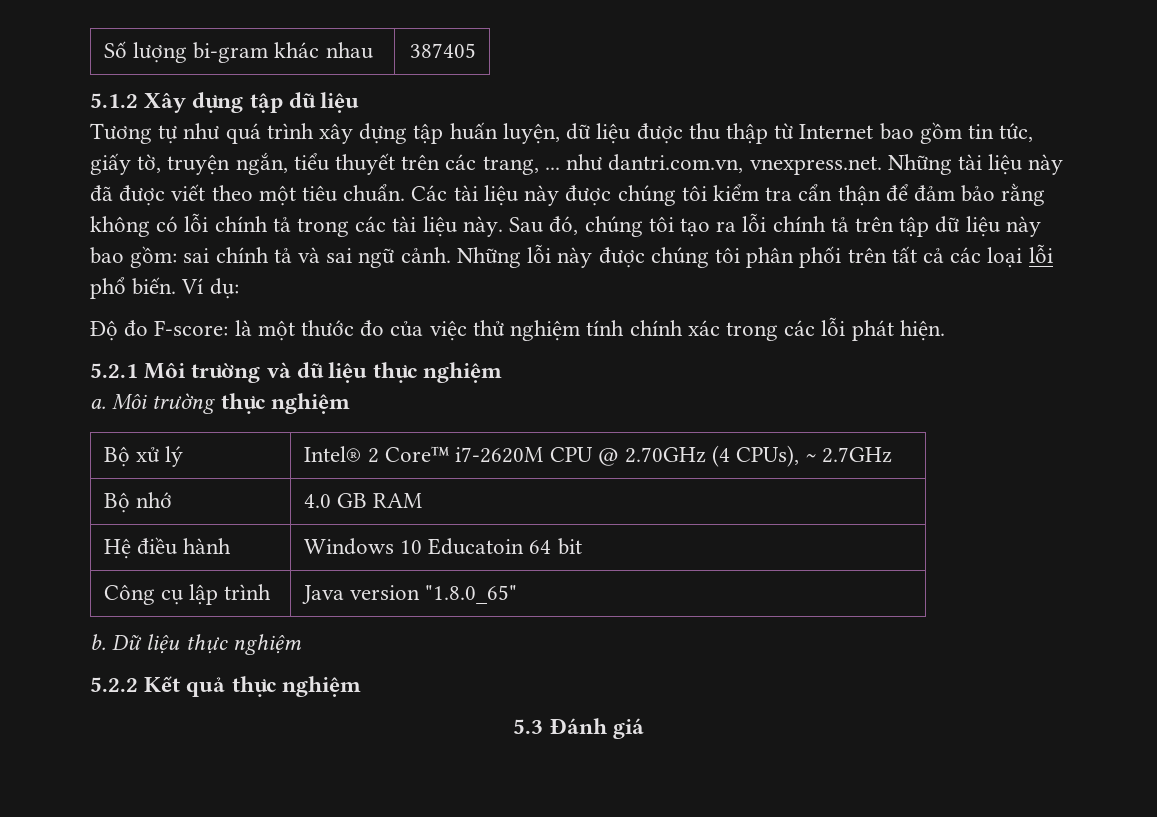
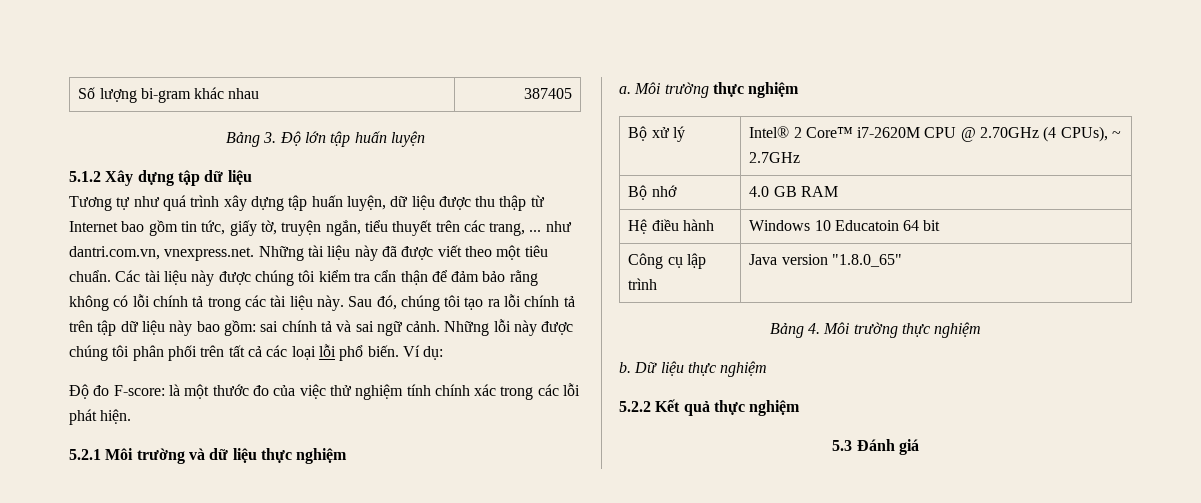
(477, 50) none -> [226,131,425,147] // Bảng 3. Độ lớn tập huấn luyện
(518, 594) none -> [769,322,982,338] // Bảng 4. Môi trường thực nghiệm

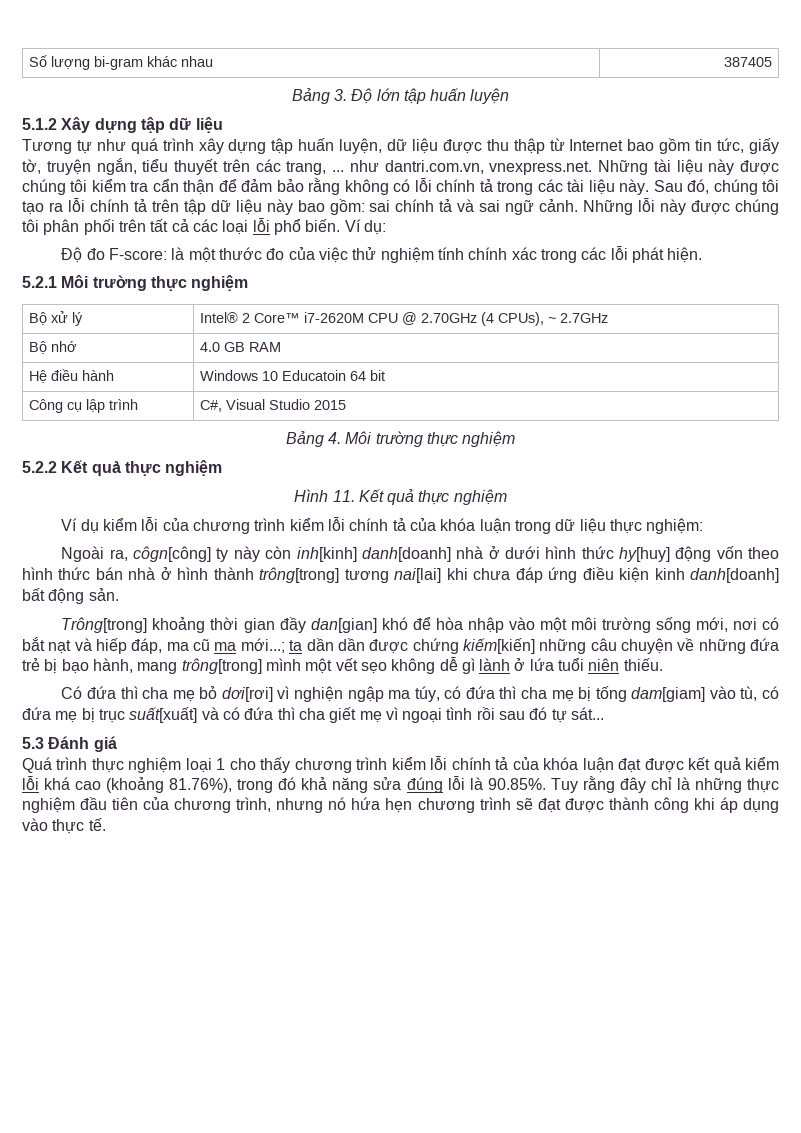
[381,245,548,260] [69,270,215,286] đã được viết theo một tiêu chuẩn. Các tài liệu này -> (735, 167) none
[188,448,348,464] [619,82,709,98] và dữ liệu thực nghiệm // a. Môi trường -> (147, 283) none
[749,254,902,267] Java version "1.8.0_65" -> [199,399,346,412] C#, Visual Studio 2015
[619,361,768,377] // b. Dữ liệu thực nghiệm -> (516, 439) none
[832,439,919,455] 5.3 Đánh giá -> [294,489,507,505] [61,517,704,534] [61,546,779,562] [22,567,780,583] [22,588,119,604] [61,617,780,633] [22,637,780,654] [22,657,663,674] [61,686,780,702] [22,707,605,723] [22,736,117,752] [22,756,780,773] [22,776,779,793] [22,797,779,813] [22,818,106,834] Hình 11. Kết quả thực nghiệm // Ví dụ kiểm lỗi của chương trình kiểm lỗi chính tả của khóa luận trong dữ liệu thực nghiệm: // Ngoài ra, côgn[công] ty này còn inh[kinh] danh[doanh] nhà ở dưới hình thức hy[huy] động vốn theo hình thức bán nhà ở hình thành trông[trong] tương nai[lai] khi chưa đáp ứng điều kiện kinh danh[doanh] bất động sản. // Trông[trong] khoảng thời gian đầy dan[gian] khó để hòa nhập vào một môi trường sống mới, nơi có bắt nạt và hiếp đáp, ma cũ ma mới...; ta dần dần được chứng kiếm[kiến] những câu chuyện về những đứa trẻ bị bạo hành, mang trông[trong] mình một vết sẹo không dễ gì lành ở lứa tuổi niên thiếu. // Có đứa thì cha mẹ bỏ dơi[rơi] vì nghiện ngập ma túy, có đứa thì cha mẹ bị tống dam[giam] vào tù, có đứa mẹ bị trục suất[xuất] và có đứa thì cha giết mẹ vì ngoại tình rồi sau đó tự sát... // 5.3 Đánh giá // Quá trình thực nghiệm loại 1 cho thấy chương trình kiểm lỗi chính tả của khóa luận đạt được kết quả kiểm lỗi khá cao (khoảng 81.76%), trong đó khả năng sửa đúng lỗi là 90.85%. Tuy rằng đây chỉ là những thực nghiệm đầu tiên của chương trình, nhưng nó hứa hẹn chương trình sẽ đạt được thành công khi áp dụng vào thực tế.

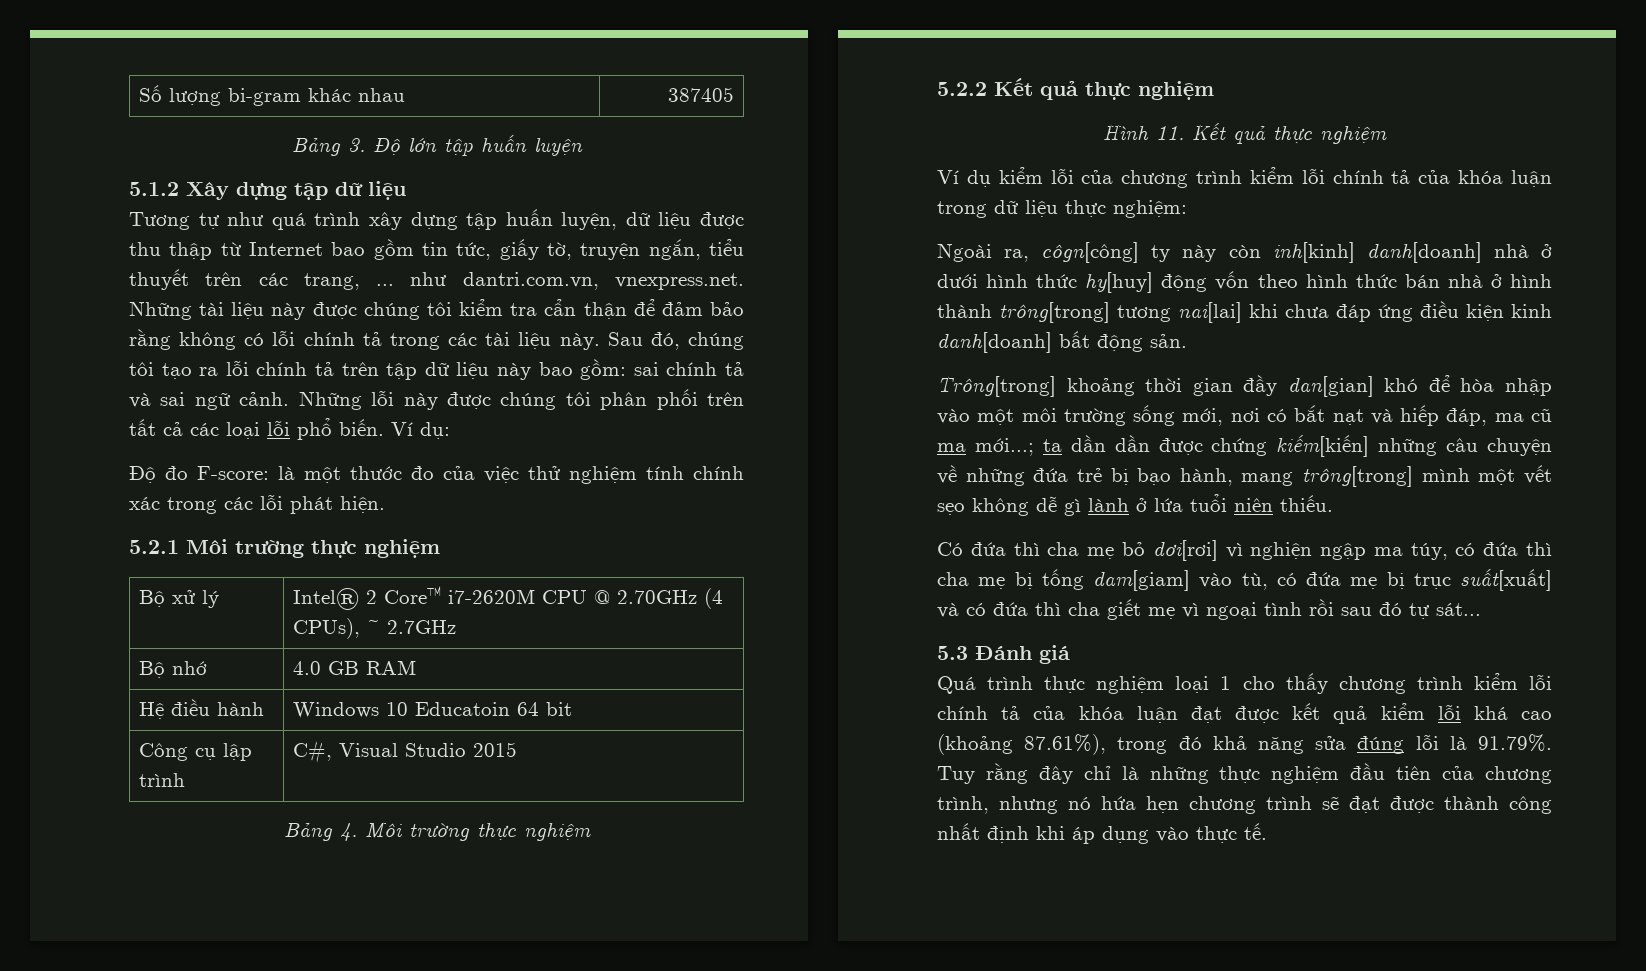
[169,778,233,793] 81.76%), -> [1024,734,1107,755] 87.61%),
[487,778,546,790] 90.85%. -> [1478,734,1552,752] 91.79%.
(689, 805) none -> [937,823,1029,843] nhất định

